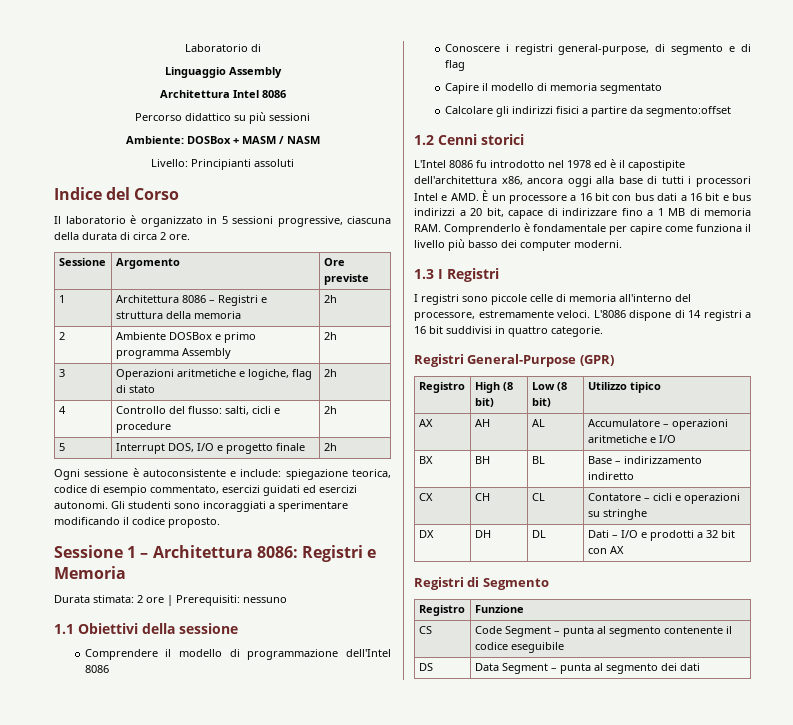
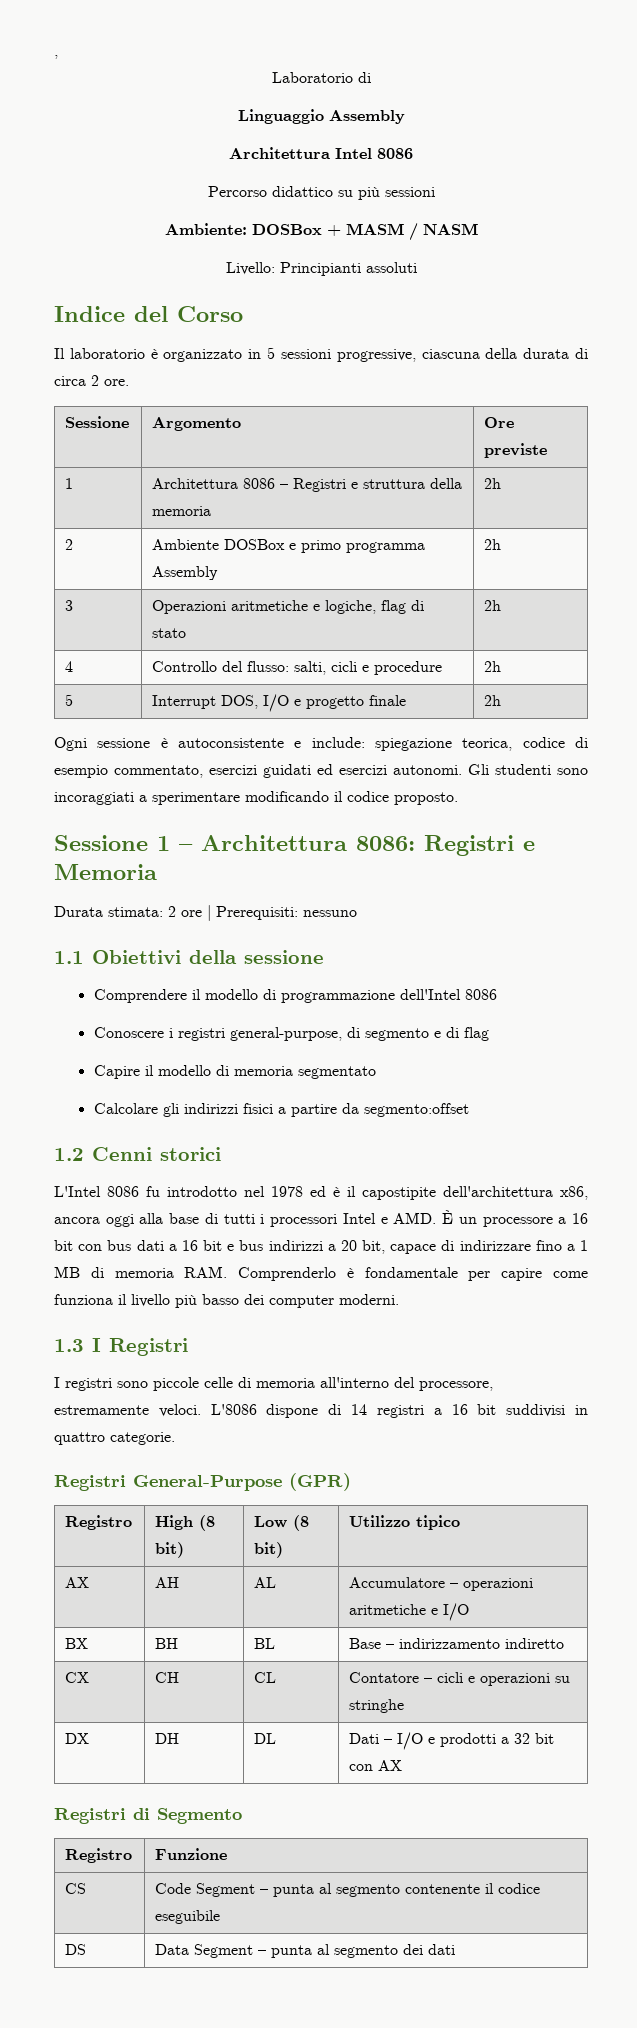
(184, 48) none -> [54,55,58,59] , //

